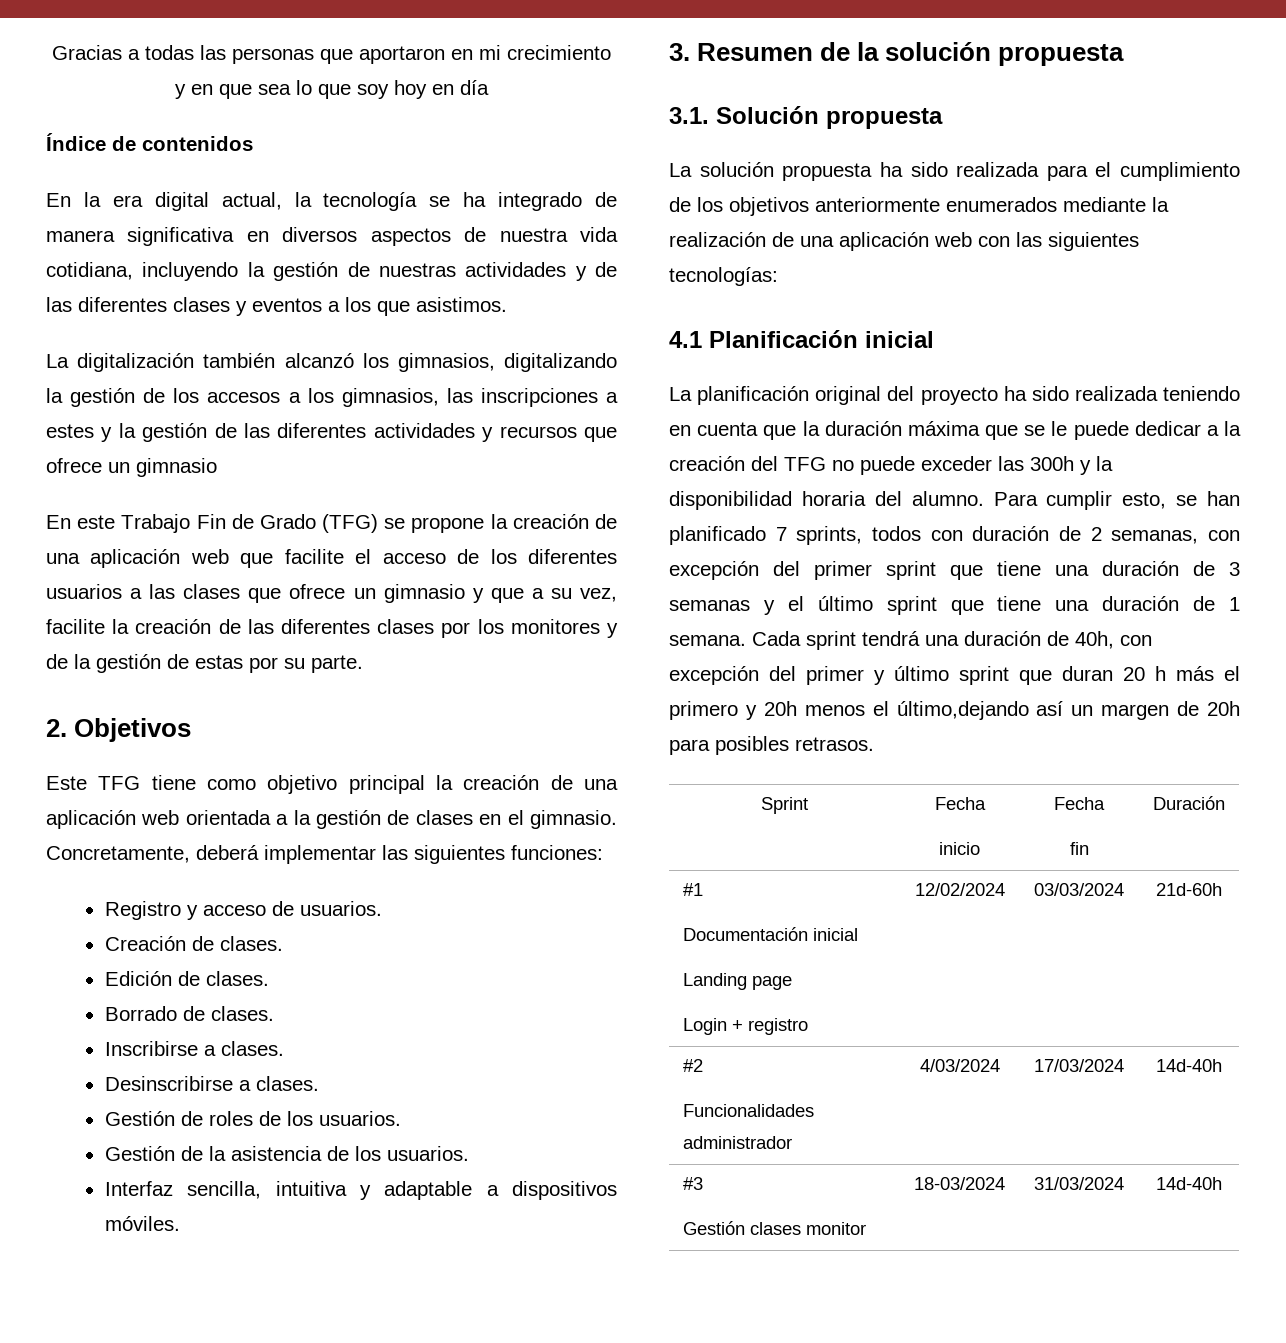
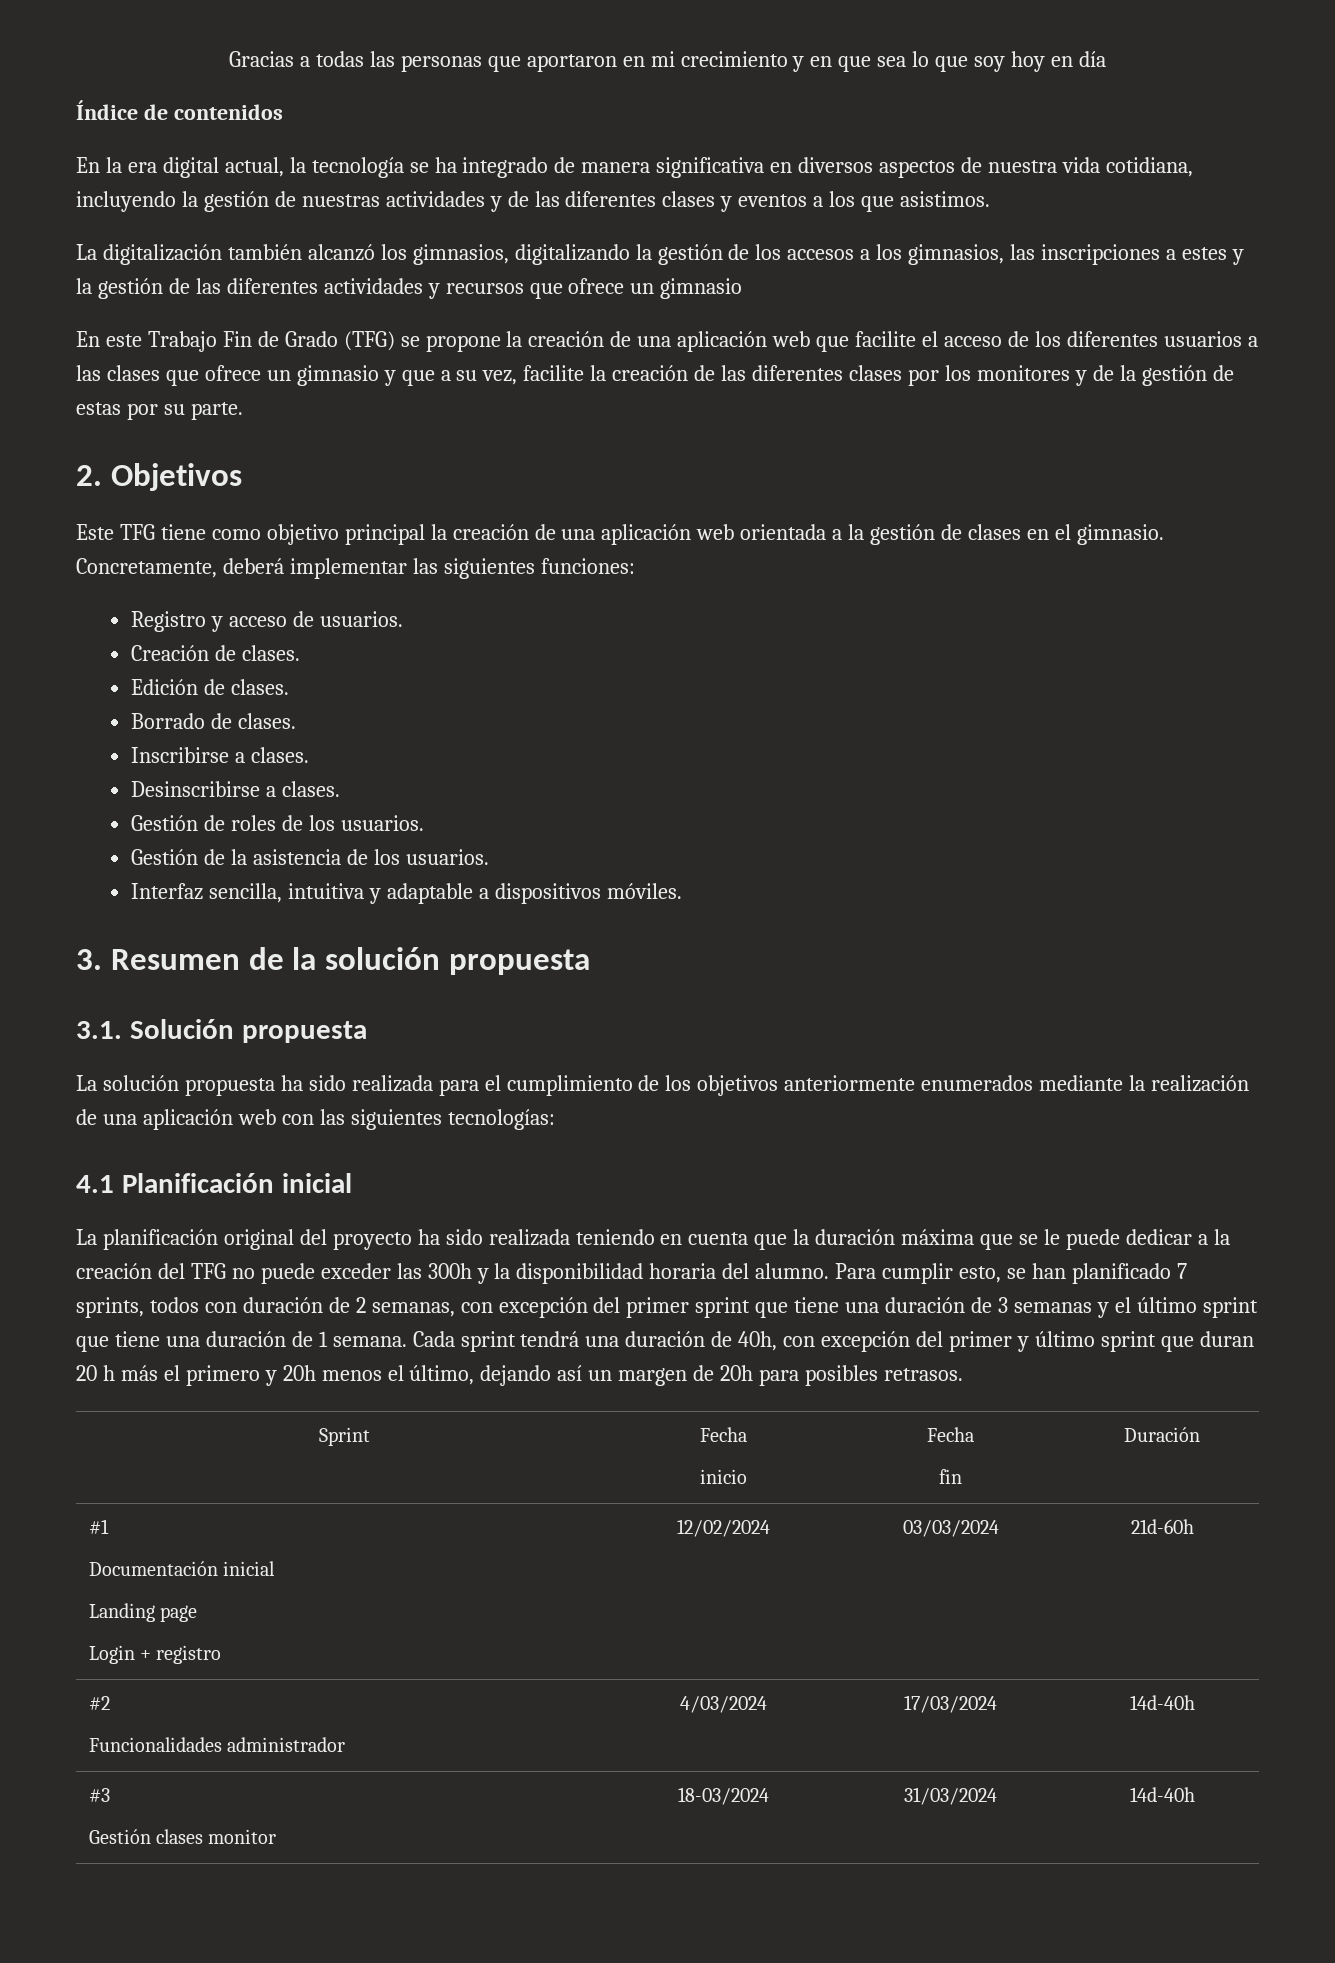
[896,701,1029,720] último,dejando -> [409,1365,552,1386] último, dejando

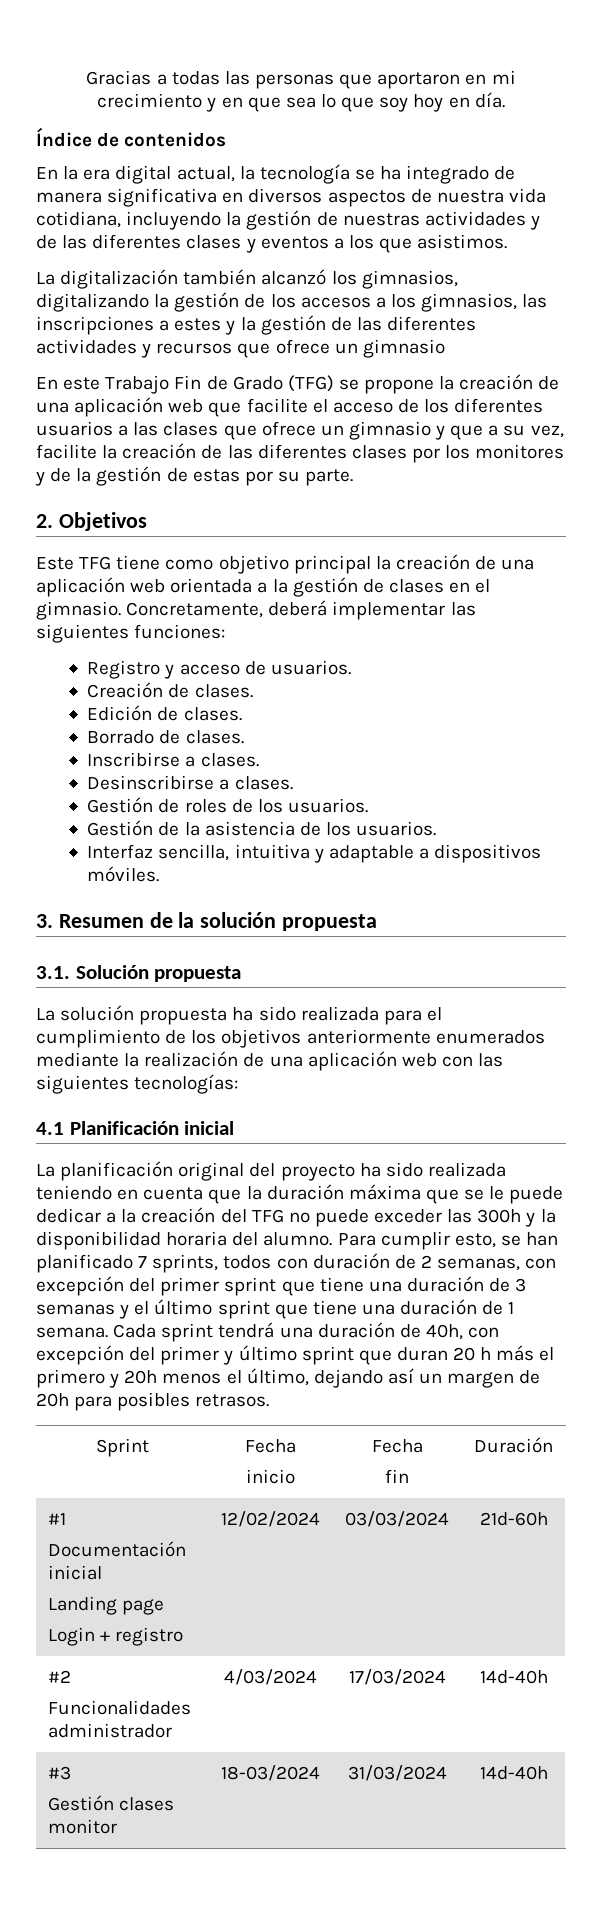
[1078,51,1106,67] día -> [474,92,505,108] día.

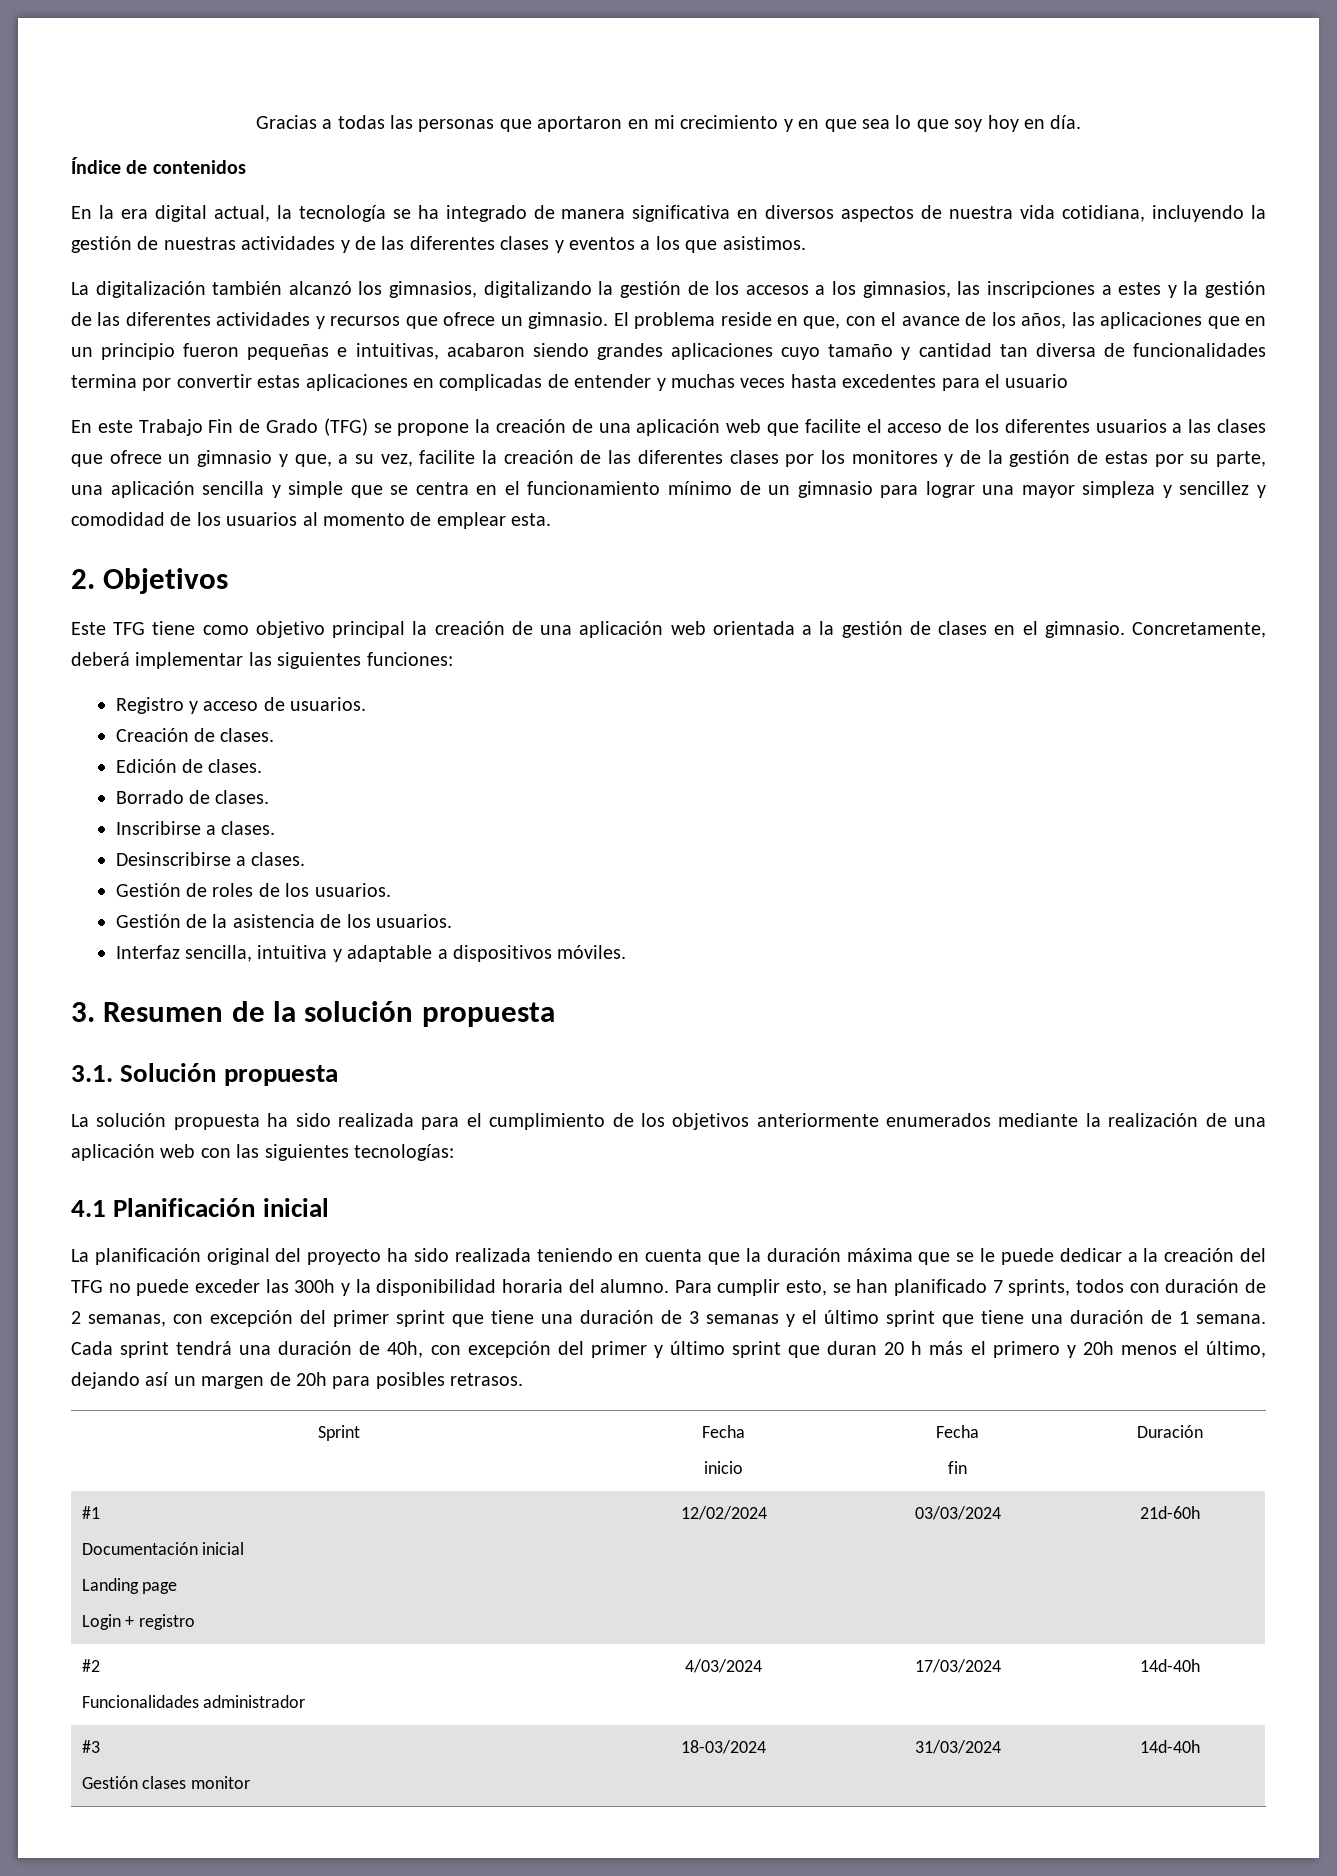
[362,339,445,358] gimnasio -> [528,312,1267,329] [71,343,1266,360] [71,374,1069,391] gimnasio. El problema reside en que, con el avance de los años, las aplicaciones que en un principio fueron pequeñas e intuitivas, acabaron siendo grandes aplicaciones cuyo tamaño y cantidad tan diversa de funcionalidades termina por convertir estas aplicaciones en complicadas de entender y muchas veces hasta excedentes para el usuario
[450,425,484,440] que -> [294,454,332,467] que,
[305,469,354,486] parte. -> [1215,451,1266,467] [71,481,1266,498] [71,512,552,529] parte, una aplicación sencilla y simple que se centra en el funcionamiento mínimo de un gimnasio para lograr una mayor simpleza y sencillez y comodidad de los usuarios al momento de emplear esta.

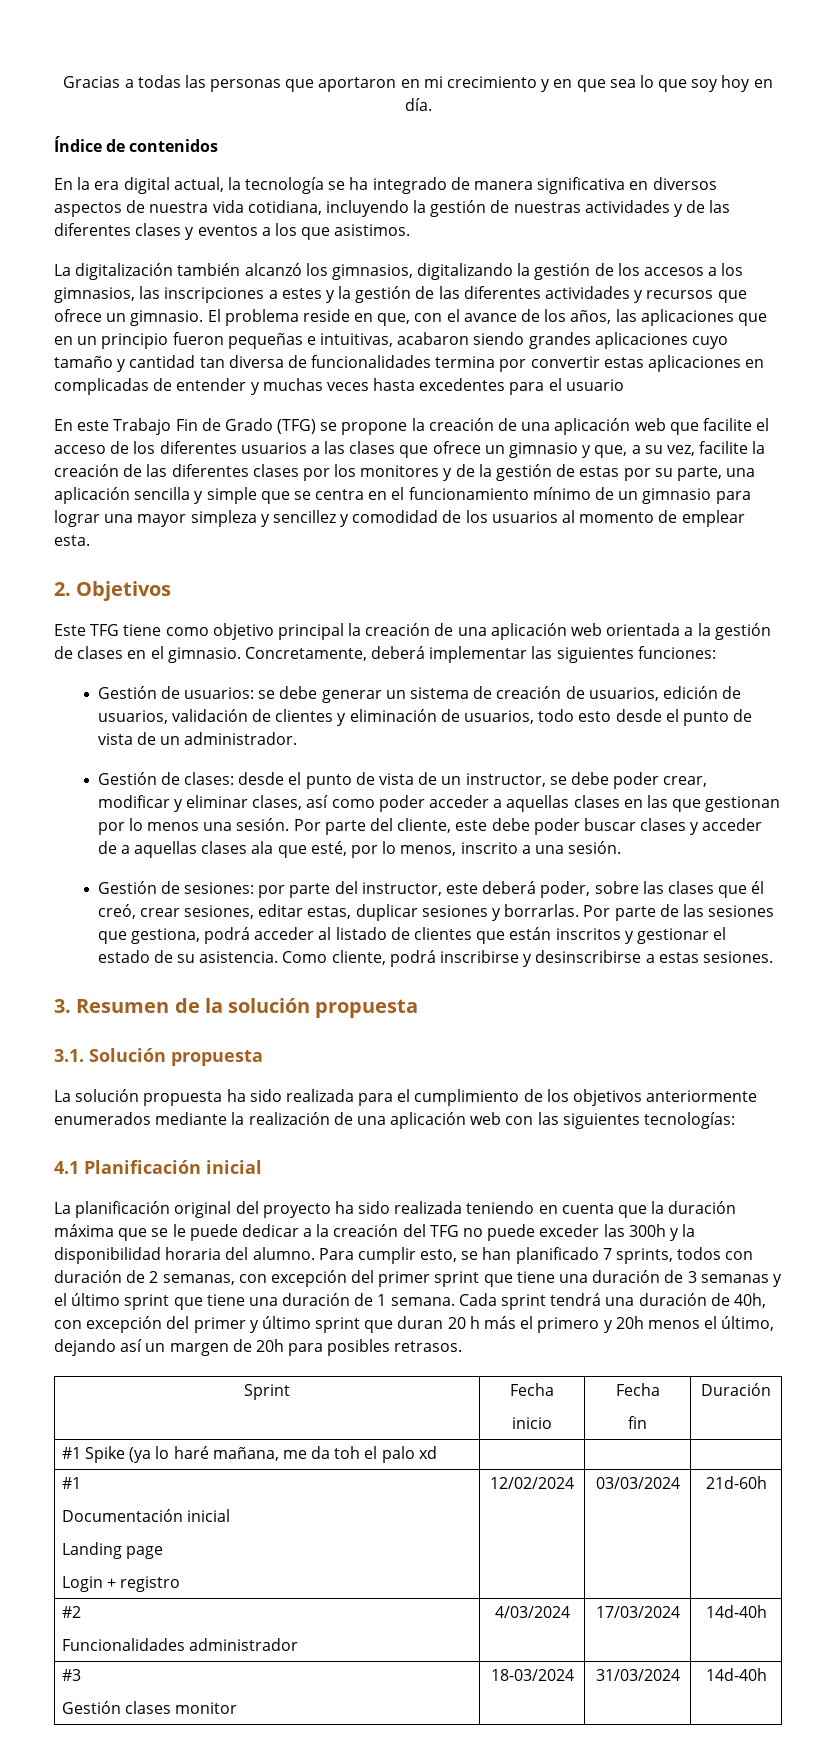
[115,697,367,714] [115,728,275,742] [115,759,263,773] [115,790,270,804] [115,821,276,835] [115,852,306,866] [115,883,391,897] [115,914,452,928] [115,945,627,962] Registro y acceso de usuarios. // Creación de clases. // Edición de clases. // Borrado de clases. // Inscribirse a clases. // Desinscribirse a clases. // Gestión de roles de los usuarios. // Gestión de la asistencia de los usuarios. // Interfaz sencilla, intuitiva y adaptable a dispositivos móviles. -> [97,686,742,703] [97,709,753,726] [97,732,298,745] [97,772,708,789] [97,795,781,812] [97,818,763,835] [97,841,622,858] [97,881,765,898] [97,904,775,921] [97,927,727,944] [97,950,773,967] Gestión de usuarios: se debe generar un sistema de creación de usuarios, edición de usuarios, validación de clientes y eliminación de usuarios, todo esto desde el punto de vista de un administrador. // Gestión de clases: desde el punto de vista de un instructor, se debe poder crear, modificar y eliminar clases, así como poder acceder a aquellas clases en las que gestionan por lo menos una sesión. Por parte del cliente, este debe poder buscar clases y acceder de a aquellas clases ala que esté, por lo menos, inscrito a una sesión. // Gestión de sesiones: por parte del instructor, este deberá poder, sobre las clases que él creó, crear sesiones, editar estas, duplicar sesiones y borrarlas. Por parte de las sesiones que gestiona, podrá acceder al listado de clientes que están inscritos y gestionar el estado de su asistencia. Como cliente, podrá inscribirse y desinscribirse a estas sesiones.
(1203, 1431) none -> [61,1446,437,1463] // #1 Spike (ya lo haré mañana, me da toh el palo xd | | |

